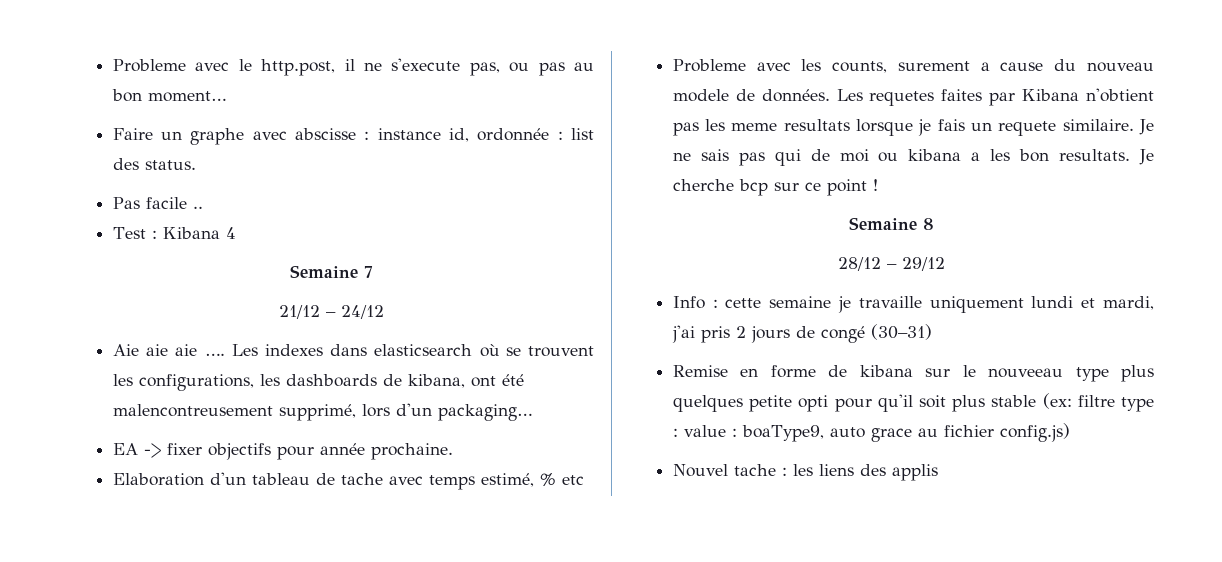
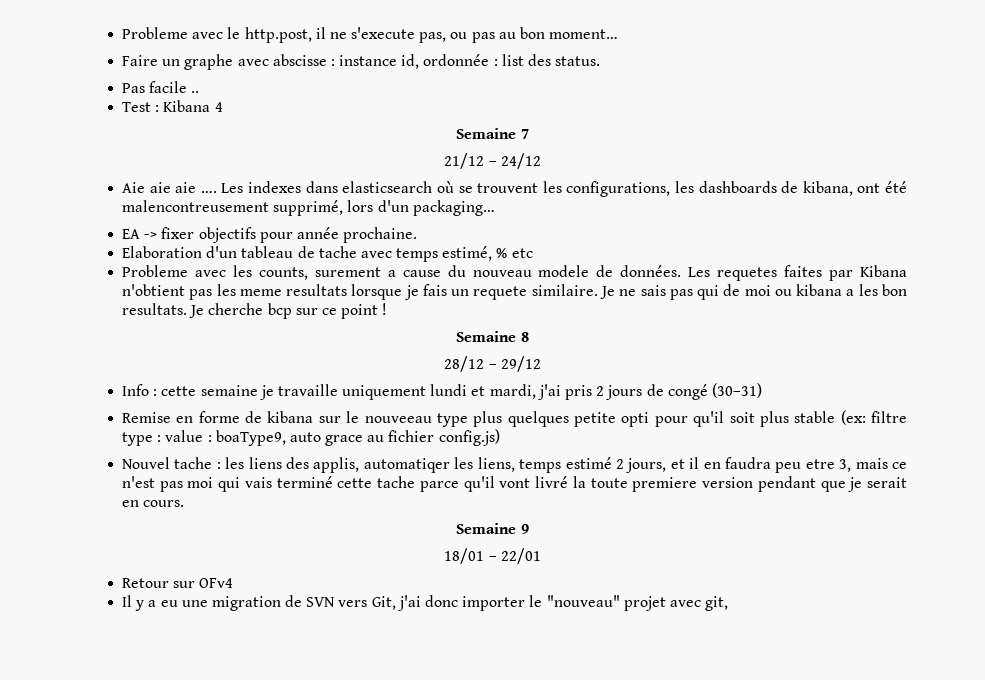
[891,464,938,481] applis -> [313,457,907,473] [121,476,908,492] [121,500,185,507] [456,523,529,534] [444,548,541,564] [121,578,234,588] [121,595,729,611] applis, automatiqer les liens, temps estimé 2 jours, et il en faudra peu etre 3, mais ce n'est pas moi qui vais terminé cette tache parce qu'il vont livré la toute premiere version pendant que je serait en cours. // Semaine 9 // 18/01 – 22/01 // Retour sur OFv4 // Il y a eu une migration de SVN vers Git, j'ai donc importer le "nouveau" projet avec git,

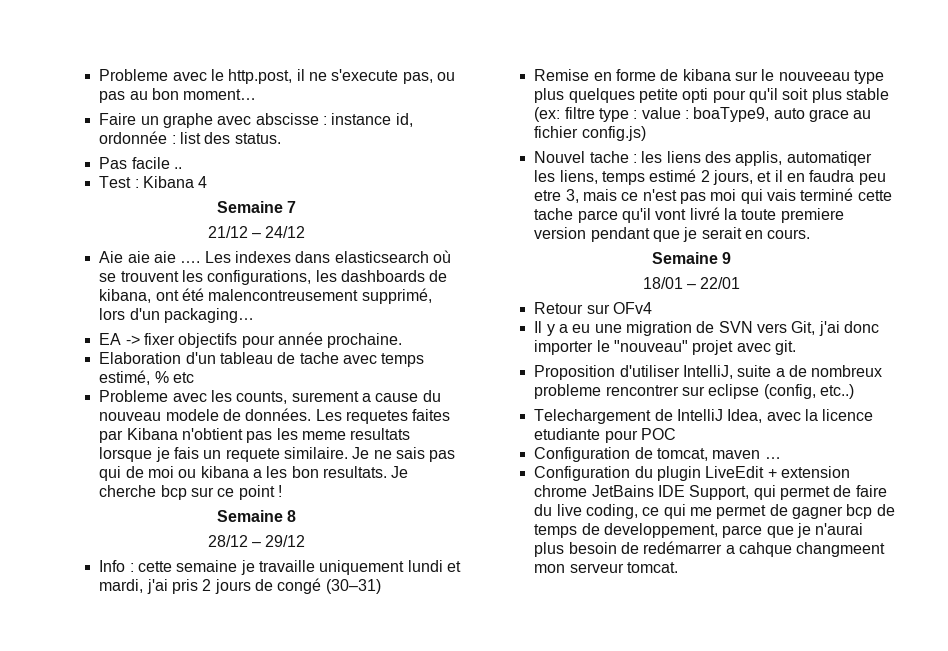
[705,596,729,611] git, -> [774,340,796,355] [534,365,883,380] [534,384,854,399] [534,409,874,424] [534,428,676,443] [534,447,781,462] [534,466,850,481] [534,485,887,500] [534,504,895,519] [534,523,864,538] [534,541,886,557] [534,562,678,573] git. // Proposition d'utiliser IntelliJ, suite a de nombreux probleme rencontrer sur eclipse (config, etc..) // Telechargement de IntelliJ Idea, avec la licence etudiante pour POC // Configuration de tomcat, maven … // Configuration du plugin LiveEdit + extension chrome JetBains IDE Support, qui permet de faire du live coding, ce qui me permet de gagner bcp de temps de developpement, parce que je n'aurai plus besoin de redémarrer a cahque changmeent mon serveur tomcat.

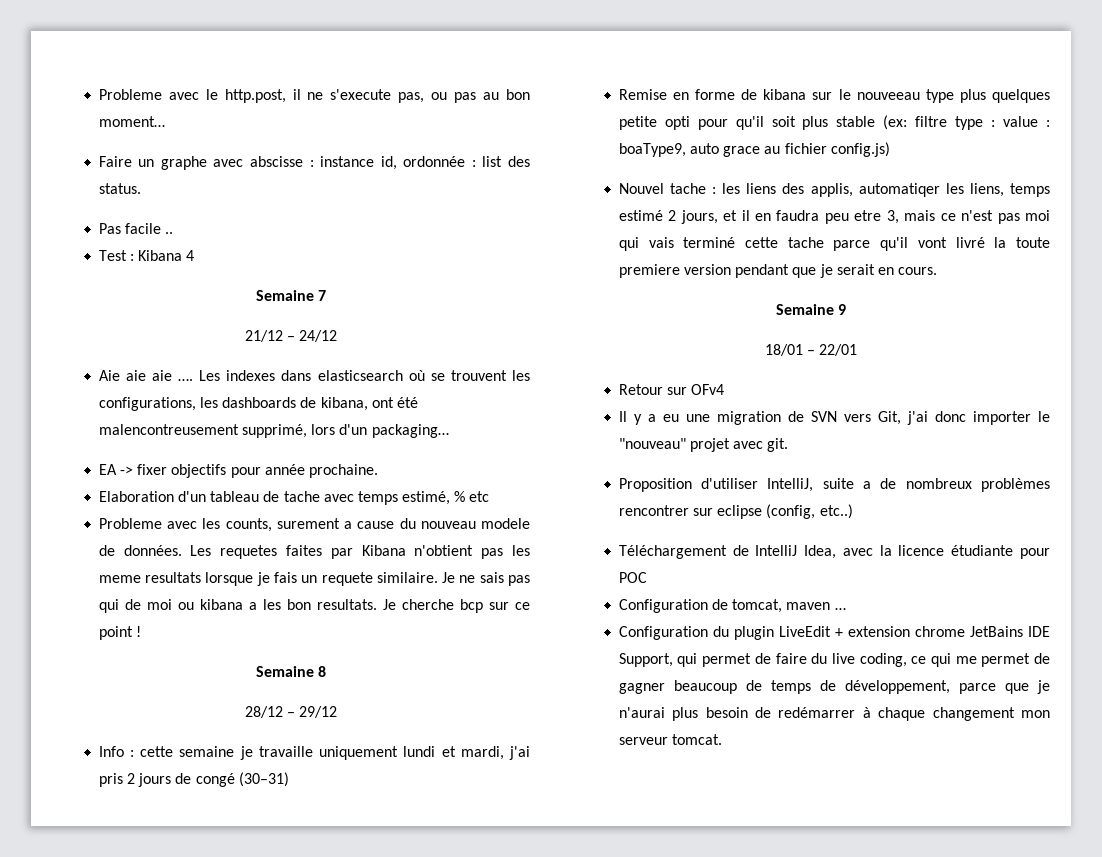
[534,384,602,399] probleme -> [981,478,1050,492] problèmes
[534,409,652,424] Telechargement -> [618,545,727,559] Téléchargement
[534,428,601,440] etudiante -> [951,545,1014,556] étudiante
[846,504,873,519] bcp -> [673,680,737,694] beaucoup
[603,523,718,538] developpement, -> [844,680,950,694] développement,
[725,542,886,557] a cahque changmeent -> [862,707,1015,721] à chaque changement

